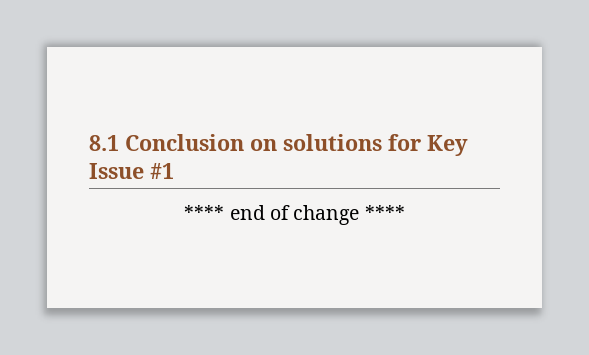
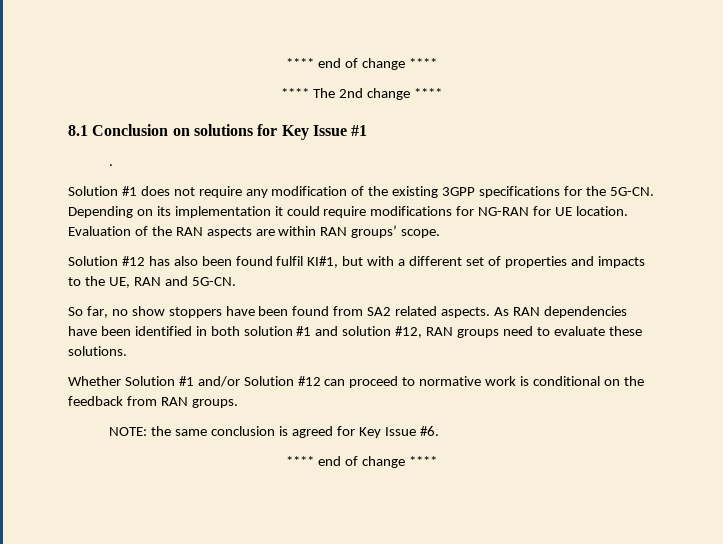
(89, 143) none -> [286,58,437,70] [281,88,442,100] **** end of change **** // **** The 2nd change **** //
(174, 171) none -> [109,164,114,166] [68,186,654,198] [68,206,628,218] [68,225,441,238] [68,256,645,268] [68,276,236,288] [68,306,627,318] [68,326,642,338] [68,346,127,356] [68,376,644,388] [68,396,238,408] [109,426,439,438] // . // Solution #1 does not require any modification of the existing 3GPP specifications for the 5G-CN. Depending on its implementation it could require modifications for NG-RAN for UE location. Evaluation of the RAN aspects are within RAN groups’ scope. // Solution #12 has also been found fulfil KI#1, but with a different set of properties and impacts to the UE, RAN and 5G-CN. // So far, no show stoppers have been found from SA2 related aspects. As RAN dependencies have been identified in both solution #1 and solution #12, RAN groups need to evaluate these solutions. // Whether Solution #1 and/or Solution #12 can proceed to normative work is conditional on the feedback from RAN groups. // NOTE: the same conclusion is agreed for Key Issue #6.

